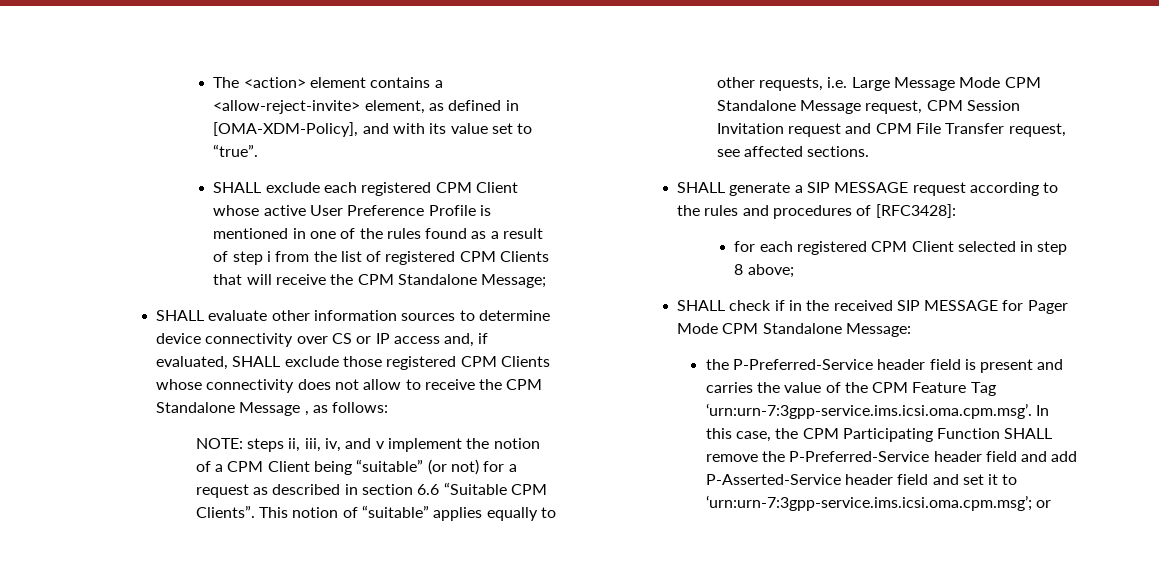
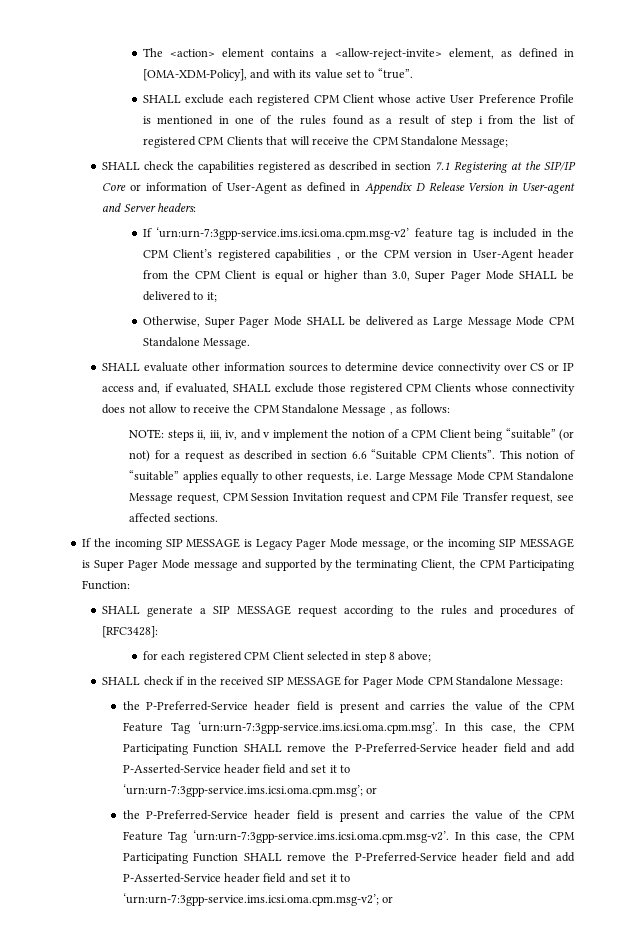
(547, 281) none -> [102,161,576,173] [102,182,576,195] [102,203,197,212] [143,227,574,240] [143,249,574,261] [143,270,574,282] [143,291,217,302] [143,316,576,328] [143,337,251,349] // SHALL check the capabilities registered as described in section 7.1 Registering at the SIP/IP Core or information of User-Agent as defined in Appendix D Release Version in User-agent and Server headers: // If ‘urn:urn-7:3gpp-service.ims.icsi.oma.cpm.msg-v2’ feature tag is included in the CPM Client’s registered capabilities , or the CPM version in User-Agent header from the CPM Client is equal or higher than 3.0, Super Pager Mode SHALL be delivered to it; // Otherwise, Super Pager Mode SHALL be delivered as Large Message Mode CPM Standalone Message.
(870, 151) none -> [82,538,574,550] [82,559,574,571] [82,580,131,590] // If the incoming SIP MESSAGE is Legacy Pager Mode message, or the incoming SIP MESSAGE is Super Pager Mode message and supported by the terminating Client, the CPM Participating Function:
(1051, 504) none -> [122,810,576,822] [122,830,575,843] [122,852,575,864] [122,873,350,883] [122,893,394,906] // the P-Preferred-Service header field is present and carries the value of the CPM Feature Tag ‘urn:urn-7:3gpp-service.ims.icsi.oma.cpm.msg-v2’. In this case, the CPM Participating Function SHALL remove the P-Preferred-Service header field and add P-Asserted-Service header field and set it to ‘urn:urn-7:3gpp-service.ims.icsi.oma.cpm.msg-v2’; or

